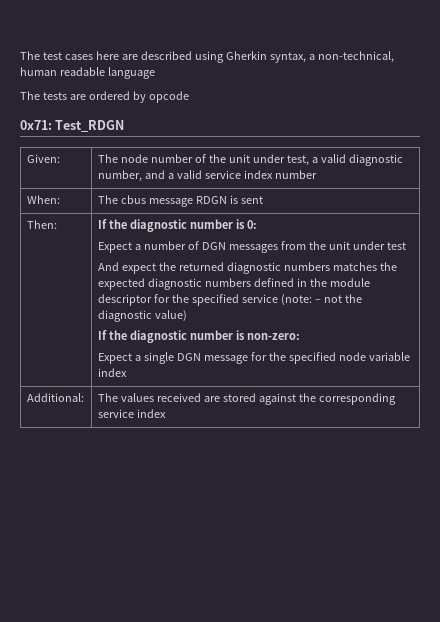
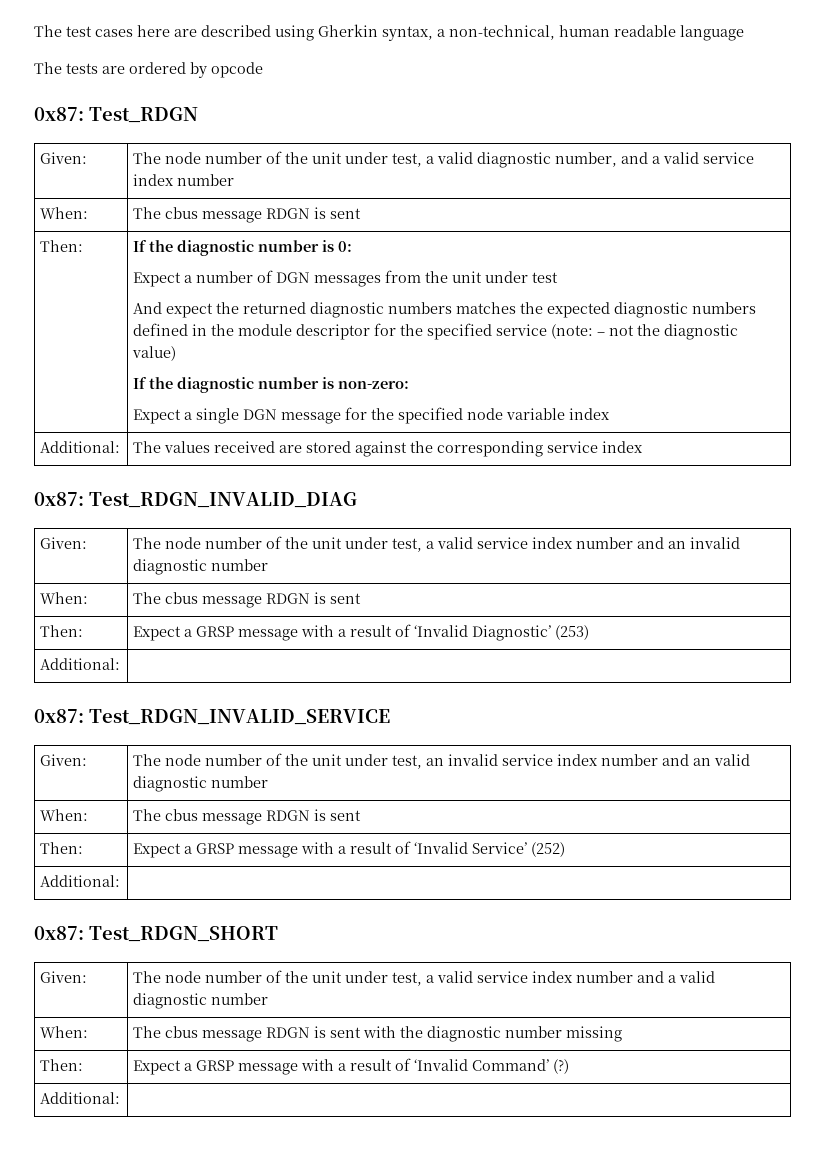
[20,120,52,130] 0x71: -> [34,107,84,121] 0x87:
(166, 413) none -> [34,492,357,508] [40,537,88,549] [133,536,741,552] [133,559,269,575] [40,592,89,604] [133,592,362,608] [40,625,84,637] [133,624,590,641] [40,658,121,670] [34,709,390,725] [40,754,88,766] [133,753,751,769] [133,776,269,792] [40,809,89,821] [133,809,362,825] [40,842,84,854] [133,841,566,858] [40,875,121,887] [34,926,278,942] [40,971,88,983] [133,970,716,986] [133,993,269,1009] [40,1026,89,1038] [133,1026,623,1042] [40,1059,84,1071] [133,1058,570,1075] [40,1092,121,1104] // 0x87: Test_RDGN_INVALID_DIAG // Given: | The node number of the unit under test, a valid service index number and an invalid diagnostic number // When: | The cbus message RDGN is sent // Then: | Expect a GRSP message with a result of ‘Invalid Diagnostic’ (253) // Additional: | // 0x87: Test_RDGN_INVALID_SERVICE // Given: | The node number of the unit under test, an invalid service index number and an valid diagnostic number // When: | The cbus message RDGN is sent // Then: | Expect a GRSP message with a result of ‘Invalid Service’ (252) // Additional: | // 0x87: Test_RDGN_SHORT // Given: | The node number of the unit under test, a valid service index number and a valid diagnostic number // When: | The cbus message RDGN is sent with the diagnostic number missing // Then: | Expect a GRSP message with a result of ‘Invalid Command’ (?) // Additional: |

